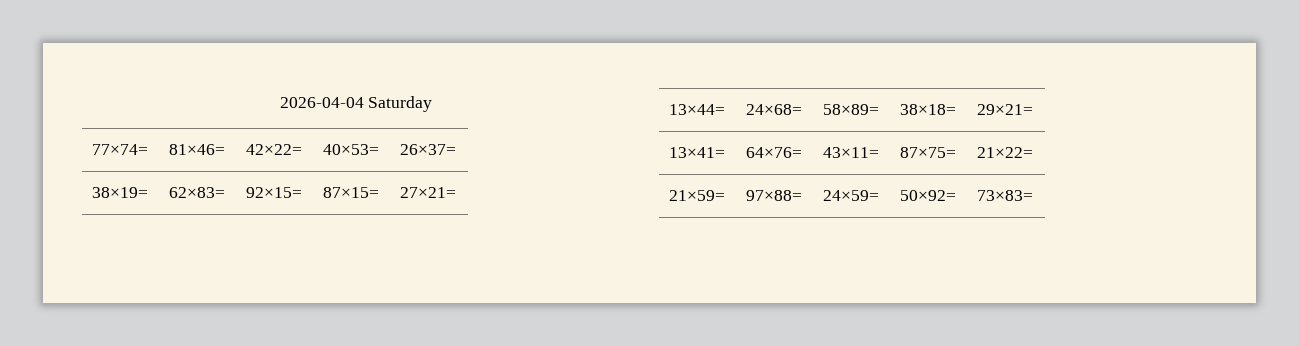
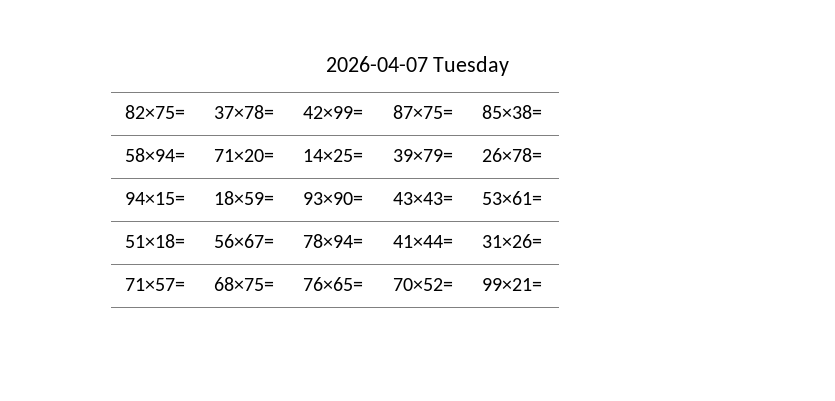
[279,96,433,112] [92,144,149,155] [169,144,226,155] [246,144,303,155] [323,144,380,155] [400,144,457,155] [92,187,149,198] [169,187,226,198] [246,187,303,198] [323,187,380,198] [400,187,457,198] [669,104,726,115] [746,104,803,115] [823,104,880,115] [900,104,957,115] [977,104,1034,115] [669,147,726,158] [746,147,803,158] [823,147,880,158] [900,147,957,158] [977,147,1034,158] [669,190,726,201] [746,190,803,201] [823,190,880,201] [900,190,957,201] [977,190,1034,201] 2026-04-04 Saturday // 77×74= | 81×46= | 42×22= | 40×53= | 26×37= // 38×19= | 62×83= | 92×15= | 87×15= | 27×21= // 13×44= | 24×68= | 58×89= | 38×18= | 29×21= // 13×41= | 64×76= | 43×11= | 87×75= | 21×22= // 21×59= | 97×88= | 24×59= | 50×92= | 73×83= -> [325,56,510,76] [125,105,186,119] [214,105,275,119] [303,106,364,119] [393,105,454,119] [482,105,543,119] [125,148,186,162] [214,149,275,162] [303,149,364,162] [393,149,454,162] [482,148,543,162] [125,192,186,205] [214,191,275,205] [303,192,364,205] [393,192,454,205] [482,191,543,205] [125,234,186,248] [214,234,275,248] [303,234,364,248] [393,235,454,248] [482,234,543,248] [125,278,186,291] [214,277,275,291] [303,277,364,291] [393,278,454,291] [482,278,543,291] 2026-04-07 Tuesday // 82×75= | 37×78= | 42×99= | 87×75= | 85×38= // 58×94= | 71×20= | 14×25= | 39×79= | 26×78= // 94×15= | 18×59= | 93×90= | 43×43= | 53×61= // 51×18= | 56×67= | 78×94= | 41×44= | 31×26= // 71×57= | 68×75= | 76×65= | 70×52= | 99×21=

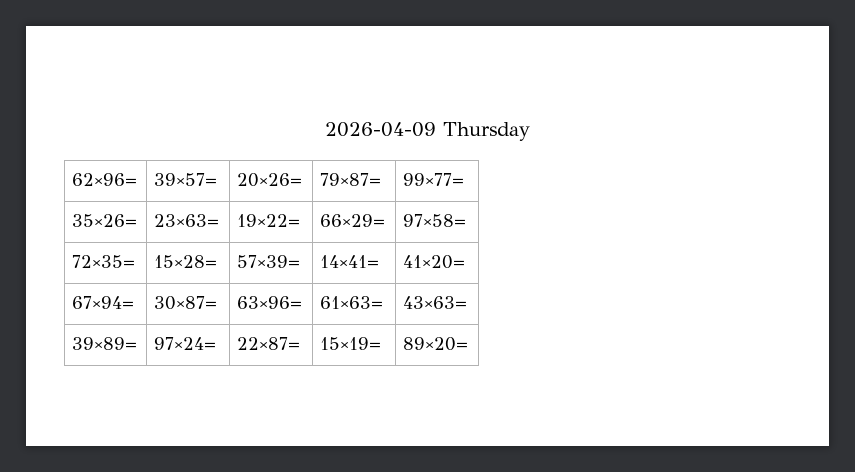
[325,56,510,76] [125,105,186,119] [214,105,275,119] [303,106,364,119] [393,105,454,119] [482,105,543,119] [125,148,186,162] [214,149,275,162] [303,149,364,162] [393,149,454,162] [482,148,543,162] [125,192,186,205] [214,191,275,205] [303,192,364,205] [393,192,454,205] [482,191,543,205] [125,234,186,248] [214,234,275,248] [303,234,364,248] [393,235,454,248] [482,234,543,248] [125,278,186,291] [214,277,275,291] [303,277,364,291] [393,278,454,291] [482,278,543,291] 2026-04-07 Tuesday // 82×75= | 37×78= | 42×99= | 87×75= | 85×38= // 58×94= | 71×20= | 14×25= | 39×79= | 26×78= // 94×15= | 18×59= | 93×90= | 43×43= | 53×61= // 51×18= | 56×67= | 78×94= | 41×44= | 31×26= // 71×57= | 68×75= | 76×65= | 70×52= | 99×21= -> [325,122,530,141] [72,173,138,186] [154,173,218,186] [237,173,303,187] [320,173,382,186] [403,173,465,186] [72,214,138,227] [154,214,220,227] [237,214,301,227] [320,214,386,227] [403,214,467,227] [72,255,136,268] [154,255,218,268] [237,255,301,268] [320,255,380,268] [403,255,466,269] [72,296,135,309] [154,296,218,310] [237,296,303,309] [320,296,384,309] [403,296,468,309] [72,337,138,350] [154,337,217,350] [237,337,301,350] [320,337,382,350] [403,337,469,351] 2026-04-09 Thursday // 62×96= | 39×57= | 20×26= | 79×87= | 99×77= // 35×26= | 23×63= | 19×22= | 66×29= | 97×58= // 72×35= | 15×28= | 57×39= | 14×41= | 41×20= // 67×94= | 30×87= | 63×96= | 61×63= | 43×63= // 39×89= | 97×24= | 22×87= | 15×19= | 89×20=

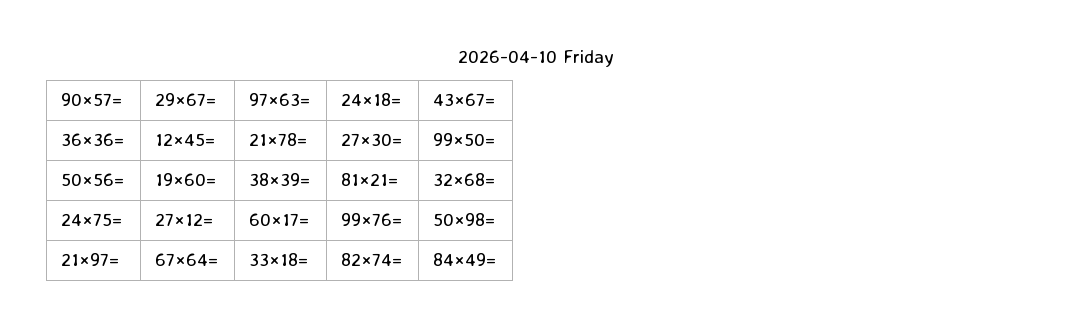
[325,122,530,141] [72,173,138,186] [154,173,218,186] [237,173,303,187] [320,173,382,186] [403,173,465,186] [72,214,138,227] [154,214,220,227] [237,214,301,227] [320,214,386,227] [403,214,467,227] [72,255,136,268] [154,255,218,268] [237,255,301,268] [320,255,380,268] [403,255,466,269] [72,296,135,309] [154,296,218,310] [237,296,303,309] [320,296,384,309] [403,296,468,309] [72,337,138,350] [154,337,217,350] [237,337,301,350] [320,337,382,350] [403,337,469,351] 2026-04-09 Thursday // 62×96= | 39×57= | 20×26= | 79×87= | 99×77= // 35×26= | 23×63= | 19×22= | 66×29= | 97×58= // 72×35= | 15×28= | 57×39= | 14×41= | 41×20= // 67×94= | 30×87= | 63×96= | 61×63= | 43×63= // 39×89= | 97×24= | 22×87= | 15×19= | 89×20= -> [458,50,614,67] [61,93,123,106] [155,93,217,106] [249,93,311,106] [341,93,402,106] [433,93,496,106] [61,133,125,146] [155,133,216,146] [249,133,308,146] [341,133,403,146] [433,133,496,146] [61,173,125,186] [155,173,217,186] [249,173,311,186] [341,173,399,186] [433,173,496,186] [61,213,123,226] [155,213,214,226] [249,213,310,226] [341,213,403,226] [433,213,496,226] [61,253,120,266] [155,253,219,266] [249,253,309,266] [341,253,403,266] [433,253,497,266] 2026-04-10 Friday // 90×57= | 29×67= | 97×63= | 24×18= | 43×67= // 36×36= | 12×45= | 21×78= | 27×30= | 99×50= // 50×56= | 19×60= | 38×39= | 81×21= | 32×68= // 24×75= | 27×12= | 60×17= | 99×76= | 50×98= // 21×97= | 67×64= | 33×18= | 82×74= | 84×49=

